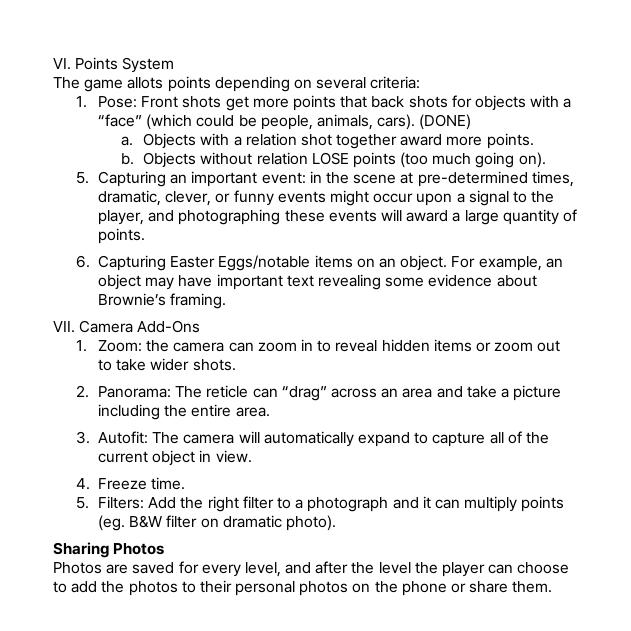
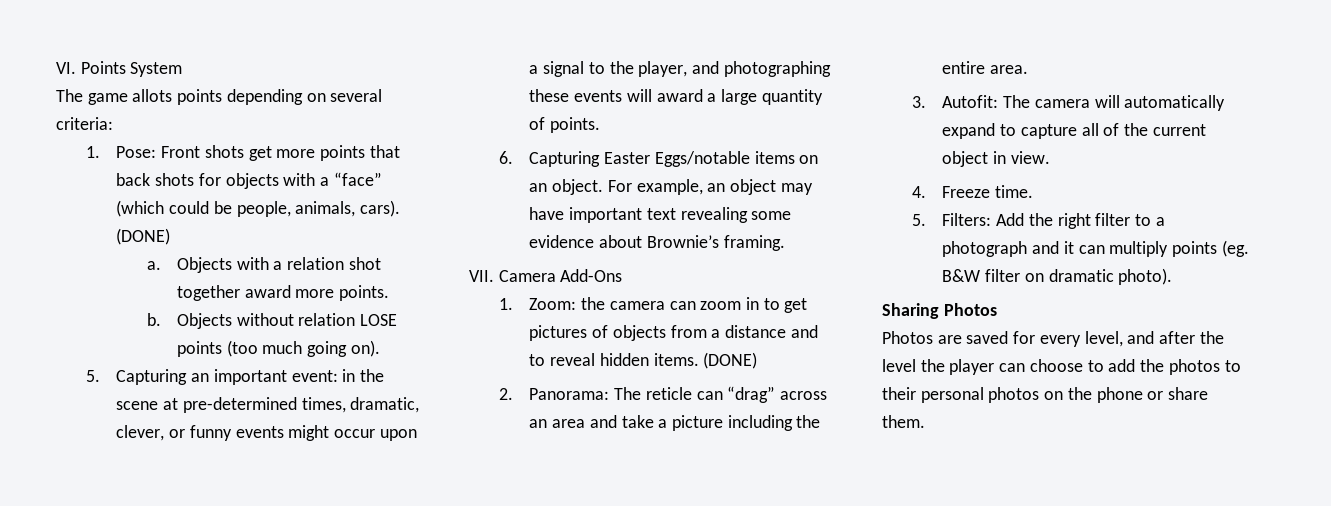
[335,339,561,352] [98,358,236,371] reveal hidden items or zoom out to take wider shots. -> [784,298,808,313] [529,325,818,341] [529,352,758,369] get pictures of objects from a distance and to reveal hidden items. (DONE)

